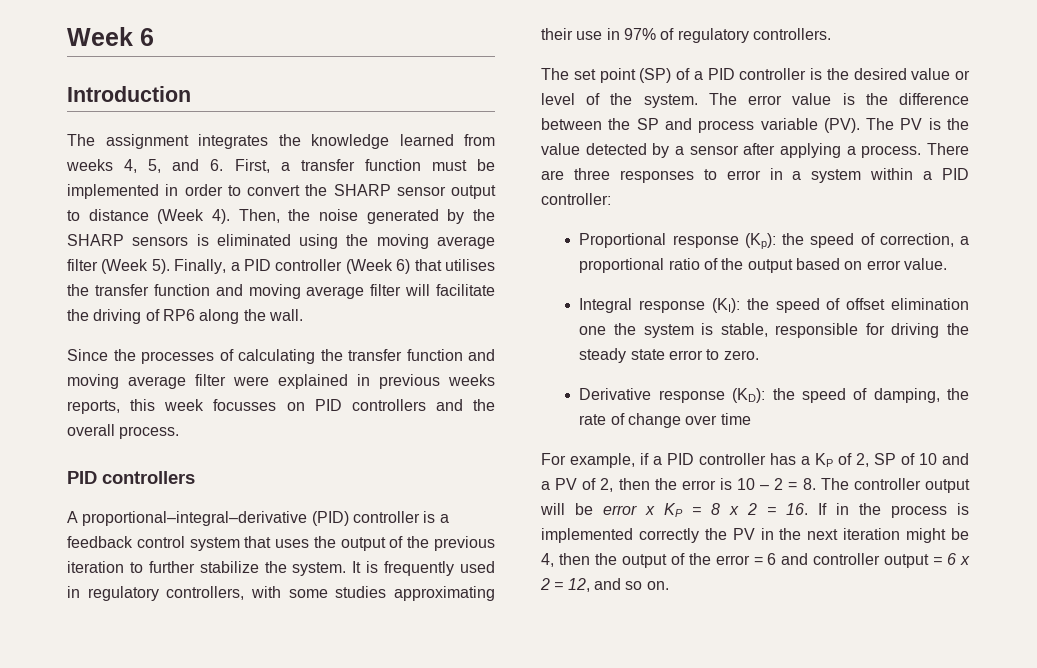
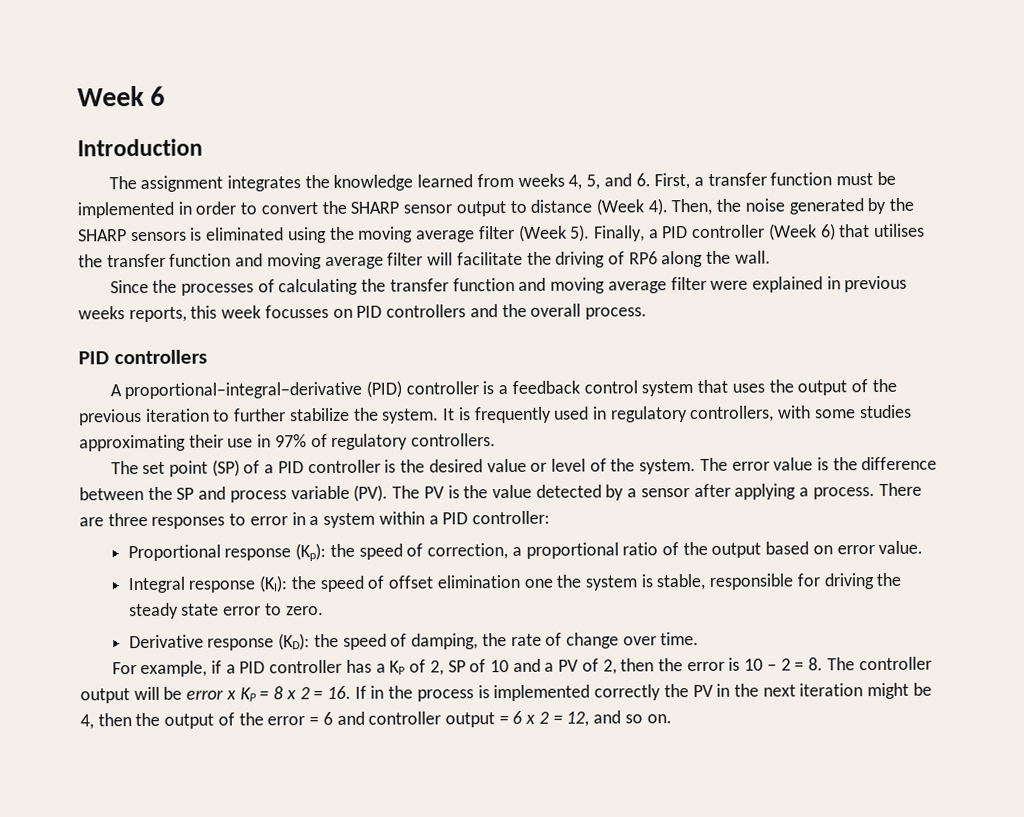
[720,413,751,425] time -> [660,631,700,646] time.

